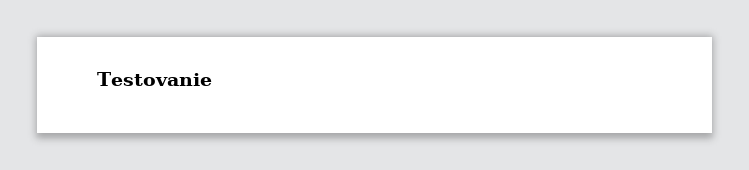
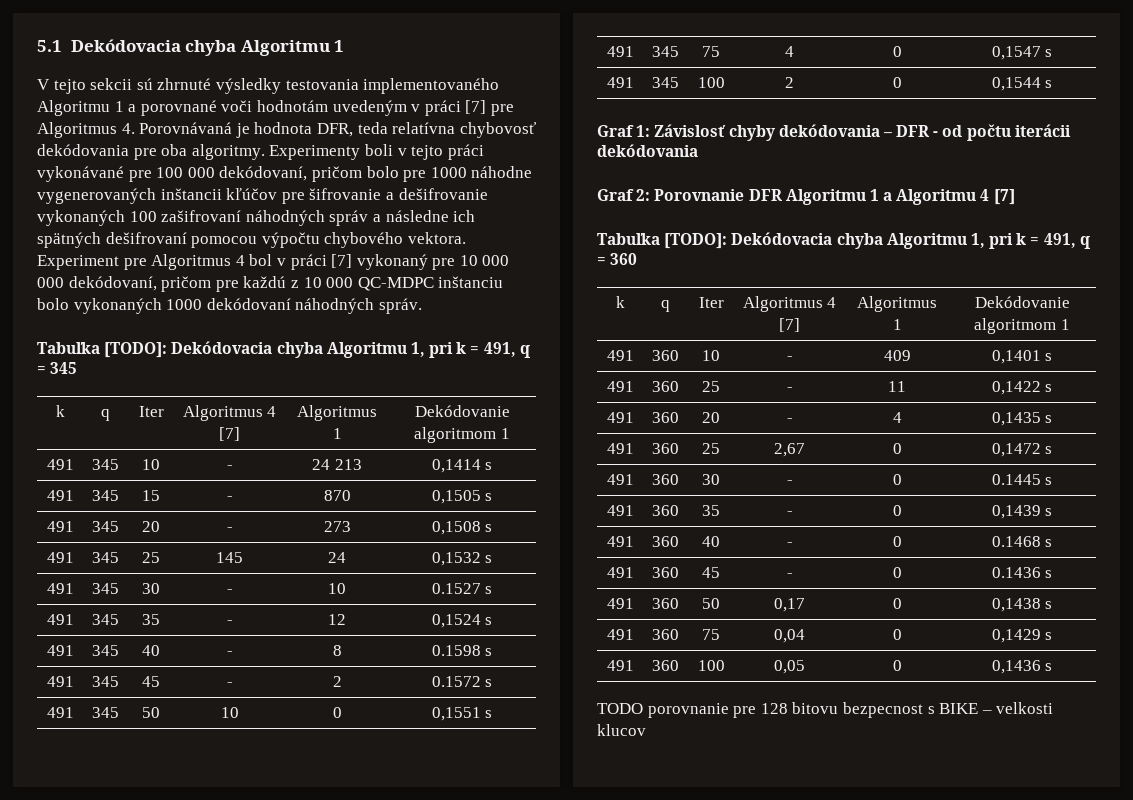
[97,72,212,86] Testovanie -> [37,39,345,56] [37,78,500,94] [37,100,514,116] [37,122,536,138] [37,144,484,160] [37,166,533,182] [37,188,488,204] [37,210,476,226] [37,232,466,248] [37,254,510,270] [37,276,504,292] [37,298,422,314] [37,341,531,358] [37,362,78,374] [55,405,65,417] [101,409,110,421] [138,406,164,417] [182,405,277,421] [218,427,240,441] [297,405,377,421] [332,428,342,439] [414,405,510,417] [414,427,510,443] [46,459,74,470] [92,459,119,470] [142,459,160,470] [226,465,233,470] [312,459,362,470] [431,459,493,473] [46,490,74,501] [92,490,119,501] [142,490,160,501] [226,496,233,501] [323,490,351,501] [431,490,493,504] [46,521,74,532] [92,521,119,532] [142,521,160,532] [226,527,233,532] [323,521,351,532] [431,521,493,535] [46,552,74,563] [92,552,119,563] [142,552,160,563] [215,552,243,563] [328,552,346,563] [431,552,493,566] [46,583,74,594] [92,583,119,594] [142,583,160,594] [226,589,233,594] [328,583,346,594] [431,583,493,594] [46,614,74,625] [92,614,119,625] [142,614,160,625] [226,620,233,625] [328,614,346,625] [431,614,493,628] [46,645,74,656] [92,645,119,656] [142,645,160,656] [226,651,233,656] [332,645,342,656] [431,645,493,656] [46,676,74,687] [92,676,119,687] [142,676,160,687] [226,682,233,687] [332,676,342,687] [431,676,493,687] [46,707,74,718] [92,707,119,718] [142,707,160,718] [220,707,239,718] [332,707,342,718] [431,707,493,721] [606,46,634,57] [652,46,679,57] [702,46,720,57] [785,46,794,57] [892,46,902,57] [991,46,1053,60] [606,77,634,88] [652,77,679,88] [697,77,725,88] [785,77,794,88] [892,77,902,88] [991,77,1053,91] [597,124,1071,141] [597,144,698,157] [597,189,1015,205] [597,232,1091,249] [597,253,638,265] [615,296,625,308] [661,300,670,312] [698,297,724,308] [742,296,837,312] [779,318,800,332] [857,296,937,312] [892,319,902,330] [974,296,1070,308] [974,318,1070,334] [606,350,634,361] [652,350,679,361] [702,350,720,361] [786,356,793,361] [883,350,911,361] [991,350,1053,364] [606,381,634,392] [652,381,679,392] [702,381,720,392] [786,387,793,392] [888,381,906,392] [991,381,1053,395] [606,412,634,423] [652,412,679,423] [702,412,720,423] [786,418,793,423] [892,412,902,423] [991,412,1053,426] [606,443,634,454] [652,443,679,454] [702,443,720,454] [774,443,805,457] [892,443,902,454] [991,443,1053,457] [606,474,634,485] [652,474,679,485] [702,474,720,485] [786,480,793,485] [892,474,902,485] [991,474,1053,485] [606,505,634,516] [652,505,679,516] [702,505,720,516] [786,511,793,516] [892,505,902,516] [991,505,1053,519] [606,536,634,547] [652,536,679,547] [702,536,720,547] [786,542,793,547] [892,536,902,547] [991,536,1053,547] [606,567,634,578] [652,567,679,578] [702,567,720,578] [786,573,793,578] [892,567,902,578] [991,567,1053,578] [606,598,634,609] [652,598,679,609] [702,598,720,609] [774,598,805,612] [892,598,902,609] [991,598,1053,612] [606,629,634,640] [652,629,679,640] [702,629,720,640] [774,629,805,643] [892,629,902,640] [991,629,1053,643] [606,660,634,671] [652,660,679,671] [697,660,725,671] [774,660,805,674] [892,660,902,671] [991,660,1053,674] [597,702,1054,718] [597,724,646,736] 5.1 Dekódovacia chyba Algoritmu 1 // V tejto sekcii sú zhrnuté výsledky testovania implementovaného Algoritmu 1 a porovnané voči hodnotám uvedeným v práci [7] pre Algoritmus 4. Porovnávaná je hodnota DFR, teda relatívna chybovosť dekódovania pre oba algoritmy. Experimenty boli v tejto práci vykonávané pre 100 000 dekódovaní, pričom bolo pre 1000 náhodne vygenerovaných inštancii kľúčov pre šifrovanie a dešifrovanie vykonaných 100 zašifrovaní náhodných správ a následne ich spätných dešifrovaní pomocou výpočtu chybového vektora. Experiment pre Algoritmus 4 bol v práci [7] vykonaný pre 10 000 000 dekódovaní, pričom pre každú z 10 000 QC-MDPC inštanciu bolo vykonaných 1000 dekódovaní náhodných správ. // Tabuľka [TODO]: Dekódovacia chyba Algoritmu 1, pri k = 491, q = 345 // k | q | Iter | Algoritmus 4 [7] | Algoritmus 1 | Dekódovanie algoritmom 1 // 491 | 345 | 10 | - | 24 213 | 0,1414 s // 491 | 345 | 15 | - | 870 | 0,1505 s // 491 | 345 | 20 | - | 273 | 0,1508 s // 491 | 345 | 25 | 145 | 24 | 0,1532 s // 491 | 345 | 30 | - | 10 | 0.1527 s // 491 | 345 | 35 | - | 12 | 0,1524 s // 491 | 345 | 40 | - | 8 | 0.1598 s // 491 | 345 | 45 | - | 2 | 0.1572 s // 491 | 345 | 50 | 10 | 0 | 0,1551 s // 491 | 345 | 75 | 4 | 0 | 0,1547 s // 491 | 345 | 100 | 2 | 0 | 0,1544 s // Graf 1: Závislosť chyby dekódovania – DFR - od počtu iterácii dekódovania // Graf 2: Porovnanie DFR Algoritmu 1 a Algoritmu 4 [7] // Tabuľka [TODO]: Dekódovacia chyba Algoritmu 1, pri k = 491, q = 360 // k | q | Iter | Algoritmus 4 [7] | Algoritmus 1 | Dekódovanie algoritmom 1 // 491 | 360 | 10 | - | 409 | 0,1401 s // 491 | 360 | 25 | - | 11 | 0,1422 s // 491 | 360 | 20 | - | 4 | 0,1435 s // 491 | 360 | 25 | 2,67 | 0 | 0,1472 s // 491 | 360 | 30 | - | 0 | 0.1445 s // 491 | 360 | 35 | - | 0 | 0,1439 s // 491 | 360 | 40 | - | 0 | 0.1468 s // 491 | 360 | 45 | - | 0 | 0.1436 s // 491 | 360 | 50 | 0,17 | 0 | 0,1438 s // 491 | 360 | 75 | 0,04 | 0 | 0,1429 s // 491 | 360 | 100 | 0,05 | 0 | 0,1436 s // TODO porovnanie pre 128 bitovu bezpecnost s BIKE – velkosti klucov

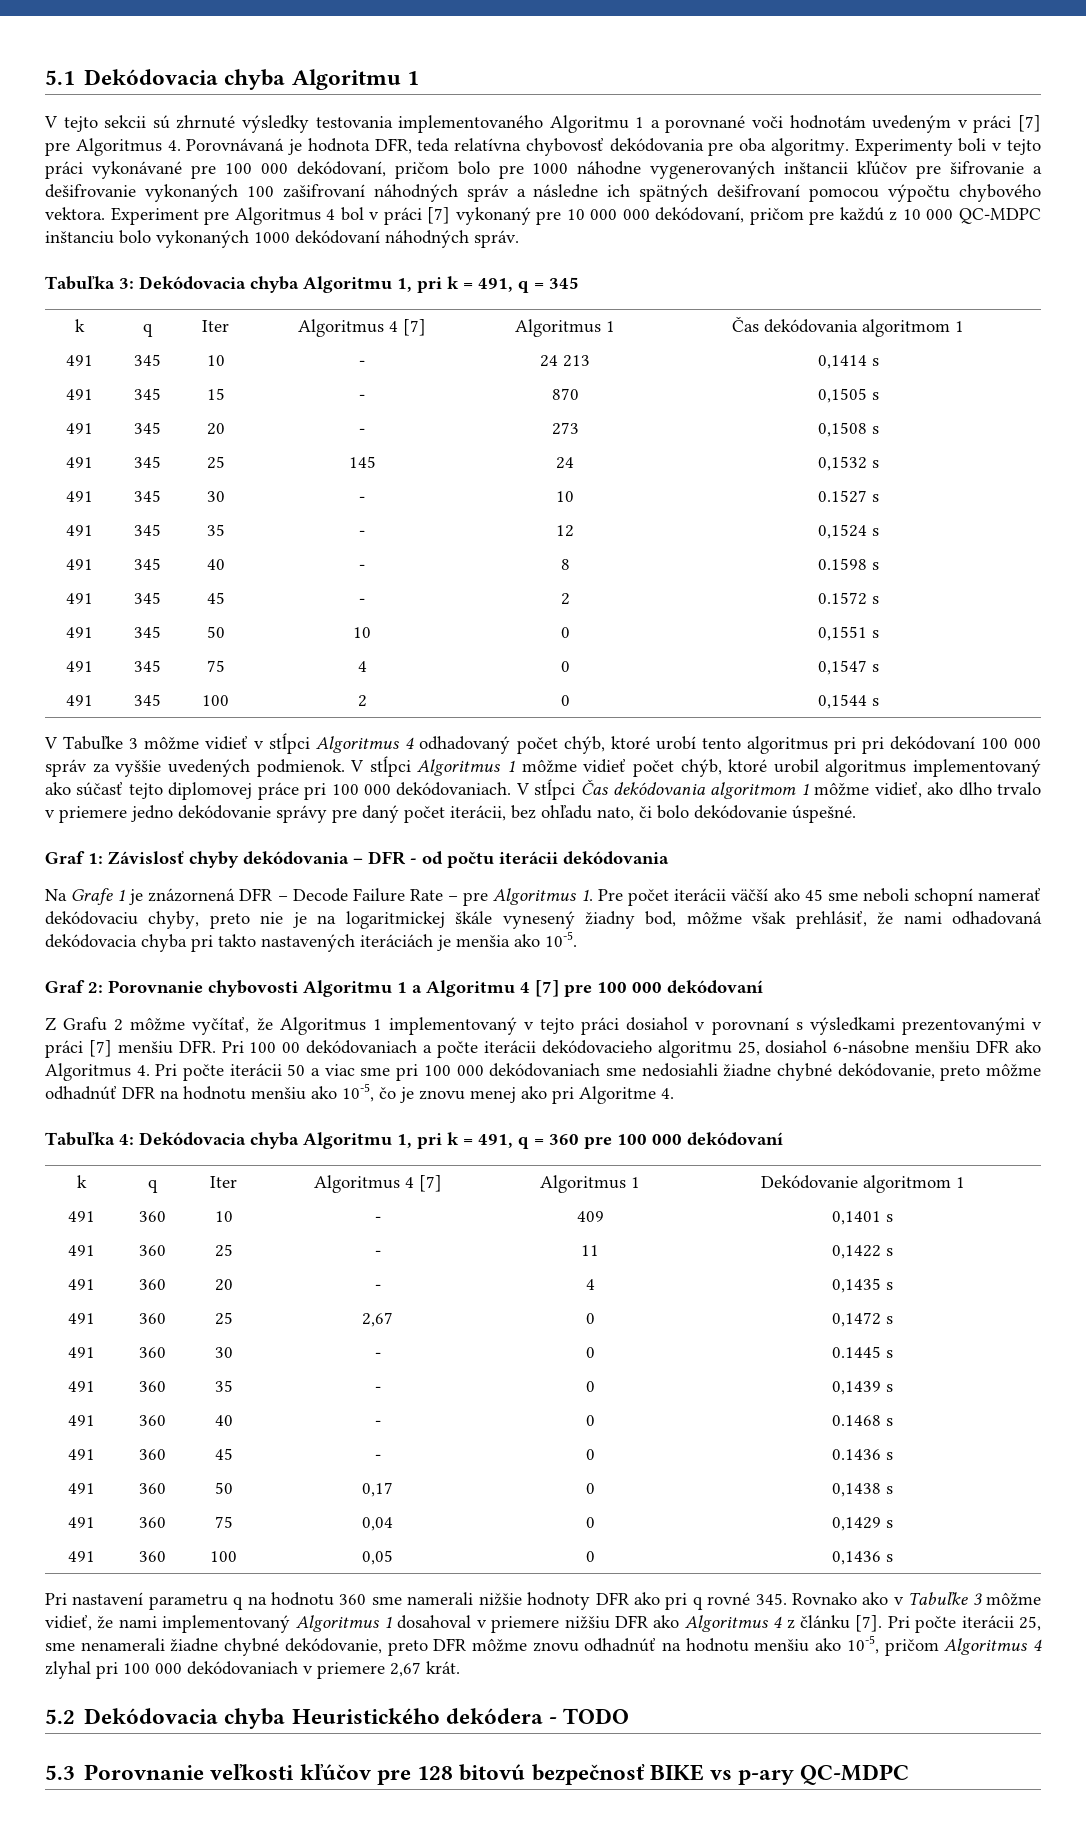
[104,342,168,358] [TODO]: -> [119,278,134,289] 3:
[414,405,510,417] Dekódovanie -> [732,316,858,333] Čas dekódovania
(1053, 84) none -> [44,733,1041,754] [45,756,1041,777] [45,779,1042,800] [45,805,856,823] // V Tabuľke 3 môžme vidieť v stĺpci Algoritmus 4 odhadovaný počet chýb, ktoré urobí tento algoritmus pri pri dekódovaní 100 000 správ za vyššie uvedených podmienok. V stĺpci Algoritmus 1 môžme vidieť počet chýb, ktoré urobil algoritmus implementovaný ako súčasť tejto diplomovej práce pri 100 000 dekódovaniach. V stĺpci Čas dekódovania algoritmom 1 môžme vidieť, ako dlho trvalo v priemere jedno dekódovanie správy pre daný počet iterácii, bez ohľadu nato, či bolo dekódovanie úspešné.
(698, 150) none -> [45,888,1041,906] [45,911,1042,929] [45,931,577,952] // Na Grafe 1 je znázornená DFR – Decode Failure Rate – pre Algoritmus 1. Pre počet iterácii väčší ako 45 sme neboli schopní namerať dekódovaciu chyby, preto nie je na logaritmickej škále vynesený žiadny bod, môžme však prehlásiť, že nami odhadovaná dekódovacia chyba pri takto nastavených iteráciách je menšia ako 10-5.
[748,189,783,201] DFR -> [208,980,298,997] chybovosti
[597,233,728,249] // Tabuľka [TODO]: -> [564,980,763,997] [45,1017,1042,1035] [45,1040,1042,1058] [45,1063,1042,1081] [45,1083,674,1104] [45,1132,134,1146] pre 100 000 dekódovaní // Z Grafu 2 môžme vyčítať, že Algoritmus 1 implementovaný v tejto práci dosiahol v porovnaní s výsledkami prezentovanými v práci [7] menšiu DFR. Pri 100 00 dekódovaniach a počte iterácii dekódovacieho algoritmu 25, dosiahol 6-násobne menšiu DFR ako Algoritmus 4. Pri počte iterácii 50 a viac sme pri 100 000 dekódovaniach sme nedosiahli žiadne chybné dekódovanie, preto môžme odhadnúť DFR na hodnotu menšiu ako 10-5, čo je znovu menej ako pri Algoritme 4. // Tabuľka 4:
(638, 259) none -> [584,1132,783,1149] pre 100 000 dekódovaní
[597,702,1054,718] [597,724,646,736] TODO porovnanie pre 128 bitovu bezpecnost s BIKE – velkosti klucov -> [45,1592,1041,1610] [45,1615,1041,1633] [45,1635,1043,1656] [45,1661,460,1679] [45,1708,630,1729] [45,1763,910,1785] Pri nastavení parametru q na hodnotu 360 sme namerali nižšie hodnoty DFR ako pri q rovné 345. Rovnako ako v Tabuľke 3 môžme vidieť, že nami implementovaný Algoritmus 1 dosahoval v priemere nižšiu DFR ako Algoritmus 4 z článku [7]. Pri počte iterácii 25, sme nenamerali žiadne chybné dekódovanie, preto DFR môžme znovu odhadnúť na hodnotu menšiu ako 10-5, pričom Algoritmus 4 zlyhal pri 100 000 dekódovaniach v priemere 2,67 krát. // 5.2 Dekódovacia chyba Heuristického dekódera - TODO // 5.3 Porovnanie veľkosti kľúčov pre 128 bitovú bezpečnosť BIKE vs p-ary QC-MDPC

